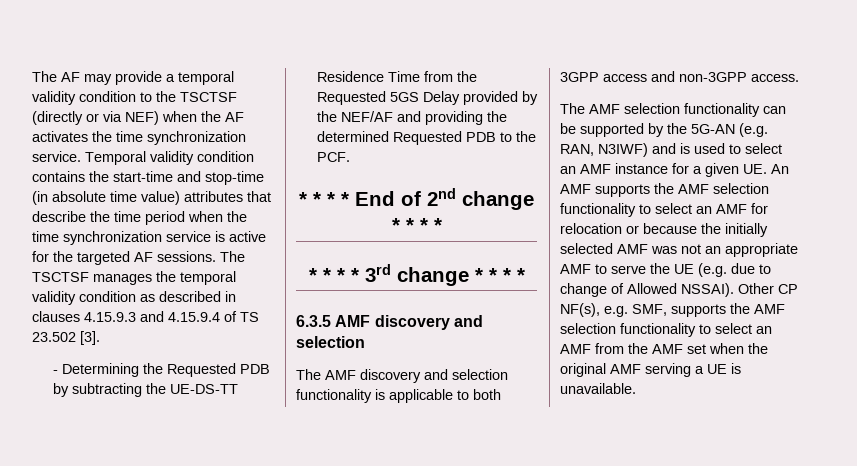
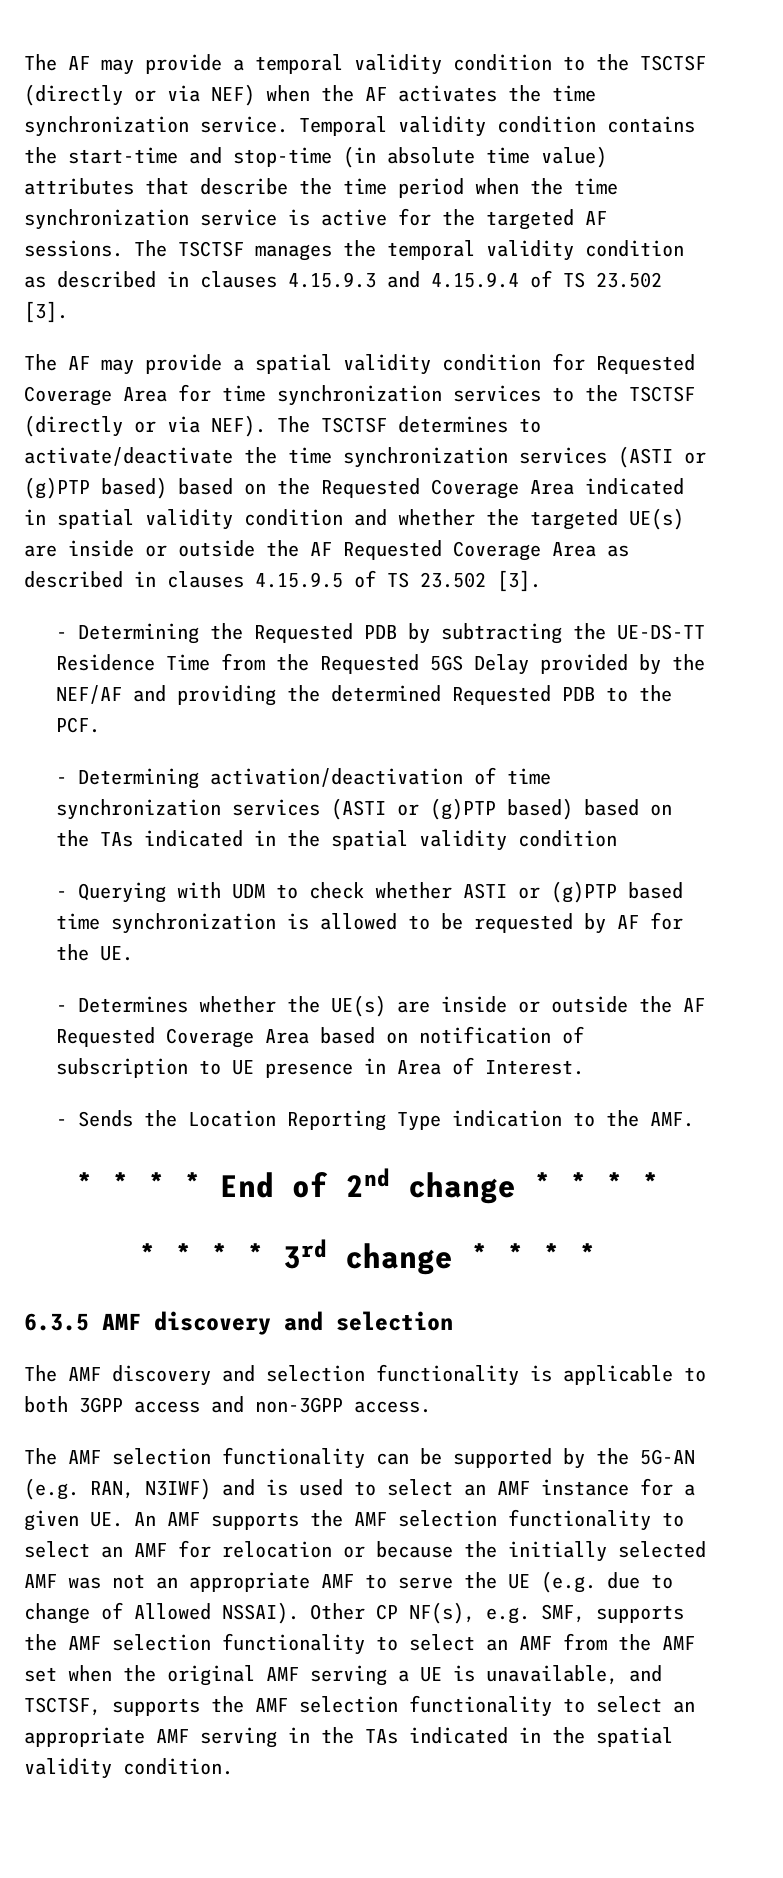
(100, 338) none -> [24,353,695,375] [24,384,695,406] [24,415,541,437] [24,446,706,468] [24,477,684,499] [24,508,684,530] [24,540,629,561] [24,570,541,592] // The AF may provide a spatial validity condition for Requested Coverage Area for time synchronization services to the TSCTSF (directly or via NEF). The TSCTSF determines to activate/deactivate the time synchronization services (ASTI or (g)PTP based) based on the Requested Coverage Area indicated in spatial validity condition and whether the targeted UE(s) are inside or outside the AF Requested Coverage Area as described in clauses 4.15.9.5 of TS 23.502 [3].
(350, 157) none -> [55,767,551,789] [55,798,672,820] [55,830,617,851] [55,881,683,903] [55,912,683,934] [55,944,133,961] [55,995,705,1017] [55,1026,584,1048] [55,1057,584,1078] [55,1110,694,1131] // - Determining activation/deactivation of time synchronization services (ASTI or (g)PTP based) based on the TAs indicated in the spatial validity condition // - Querying with UDM to check whether ASTI or (g)PTP based time synchronization is allowed to be requested by AF for the UE. // - Determines whether the UE(s) are inside or outside the AF Requested Coverage Area based on notification of subscription to UE presence in Area of Interest. // - Sends the Location Reporting Type indication to the AMF.
[560,383,636,394] unavailable. -> [486,1665,662,1685] [24,1695,695,1717] [24,1727,673,1748] [24,1758,233,1779] unavailable, and TSCTSF, supports the AMF selection functionality to select an appropriate AMF serving in the TAs indicated in the spatial validity condition.

